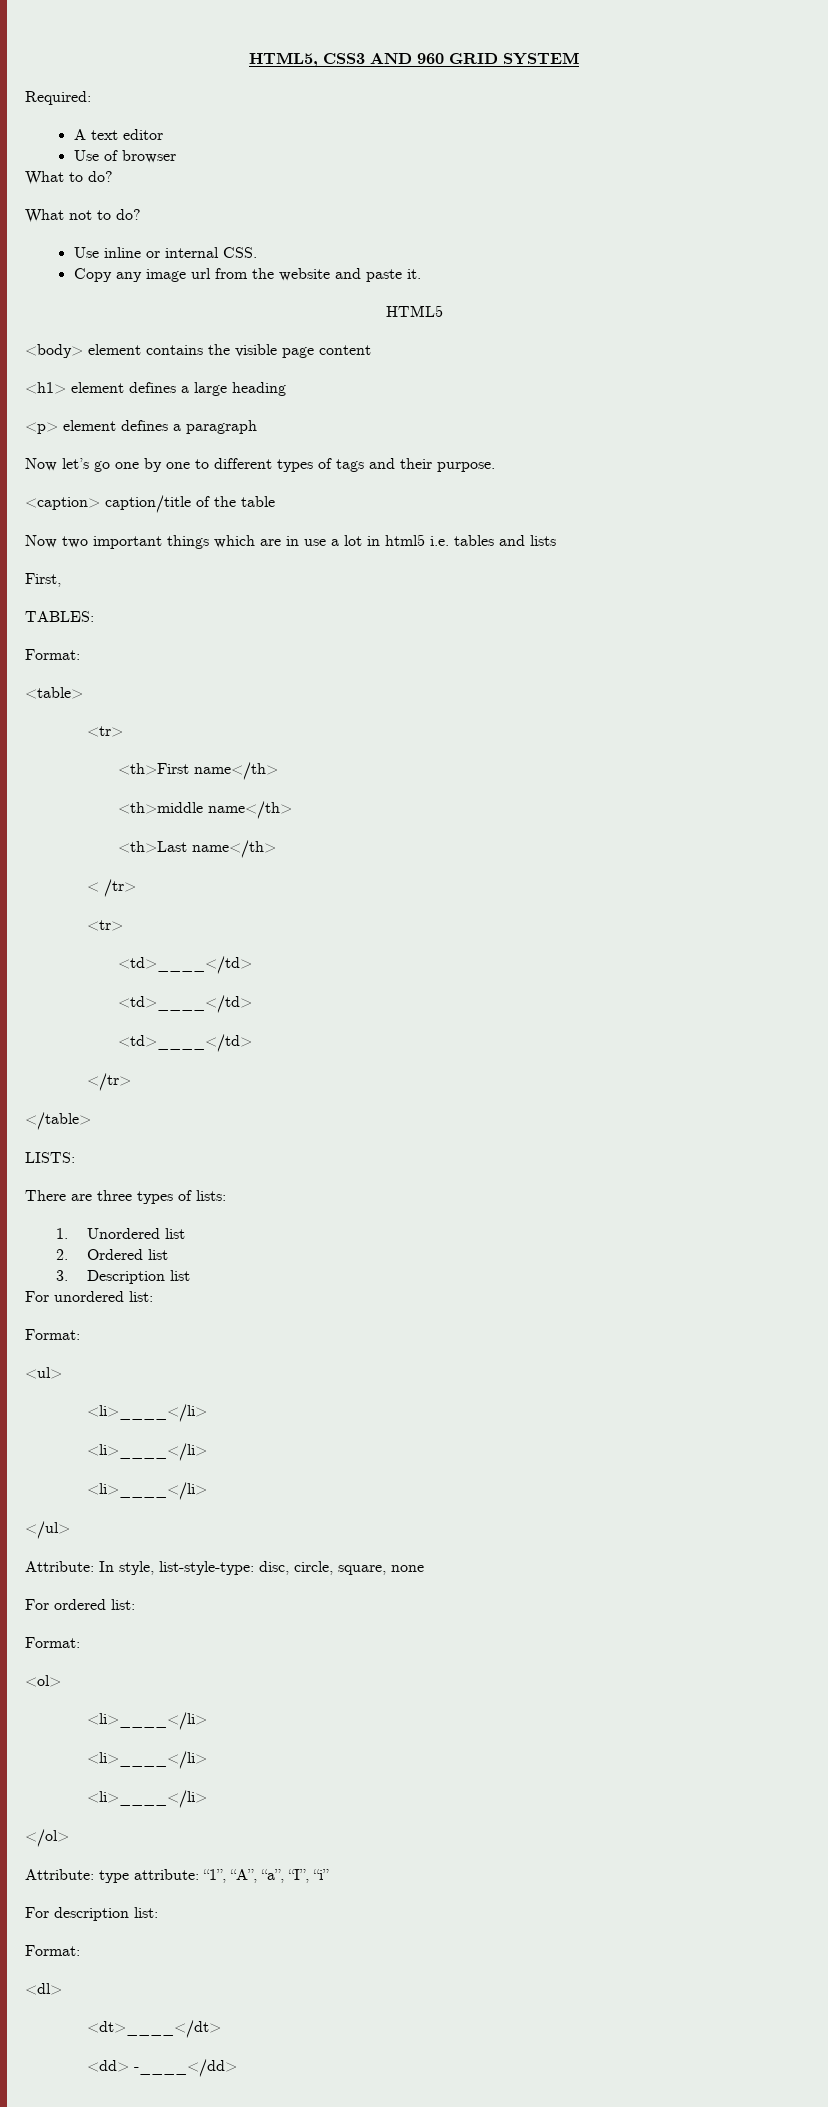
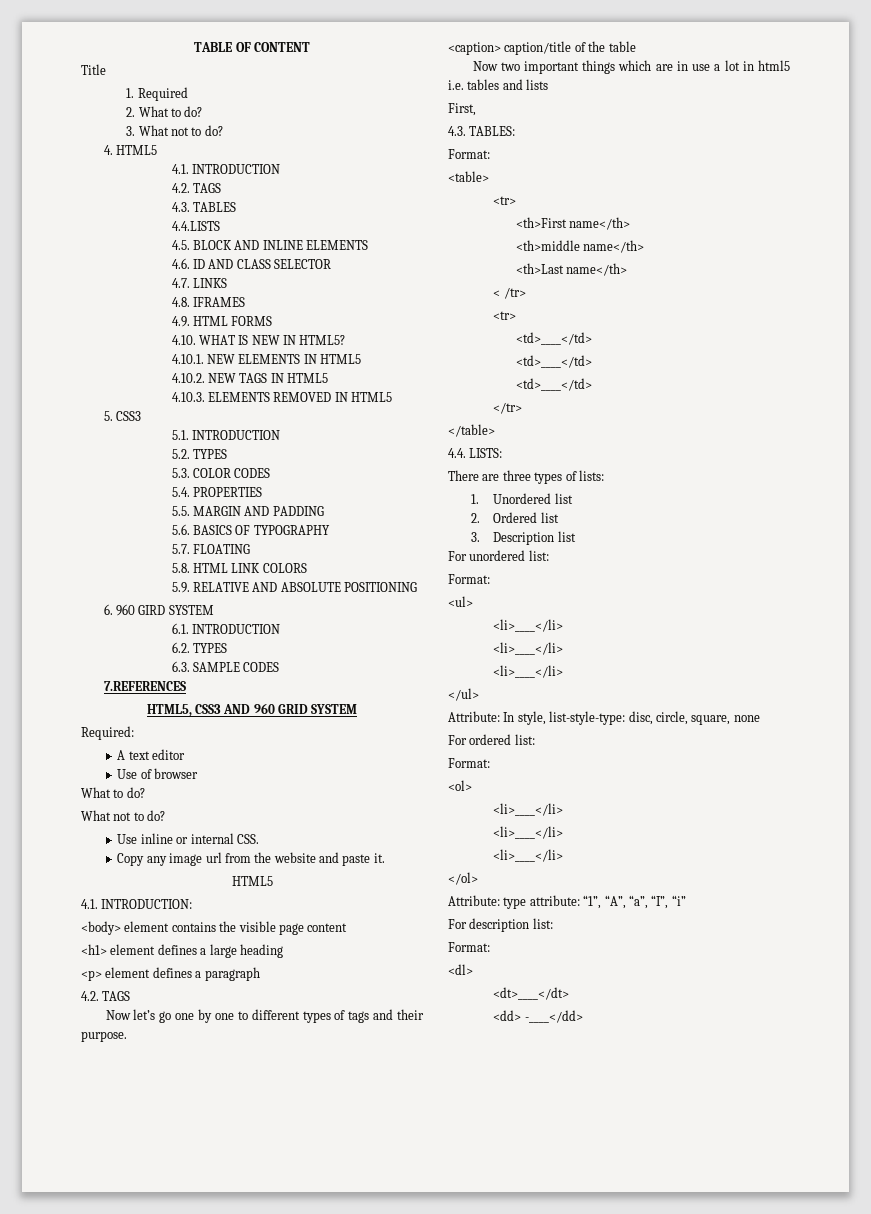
(249, 59) none -> [194,42,310,52] [81,64,106,75] [126,87,188,101] [126,106,203,117] [126,125,223,136] [103,145,158,155] [171,164,280,174] [171,183,221,193] [171,202,236,212] [171,221,220,231] [171,240,369,250] [171,258,332,269] [171,278,227,288] [171,297,245,307] [171,316,273,327] [171,335,346,345] [171,354,362,364] [171,373,329,383] [171,392,393,402] [103,411,142,421] [171,430,280,440] [171,449,227,459] [171,468,271,478] [171,487,262,497] [171,506,324,516] [171,524,330,535] [171,544,250,554] [171,563,307,573] [171,582,418,593] [103,604,214,616] [171,623,280,634] [171,642,227,653] [171,661,280,672] [103,681,186,691] TABLE OF CONTENT // Title // 1. Required // 2. What to do? // 3. What not to do? // 4. HTML5 // 4.1. INTRODUCTION // 4.2. TAGS // 4.3. TABLES // 4.4.LISTS // 4.5. BLOCK AND INLINE ELEMENTS // 4.6. ID AND CLASS SELECTOR // 4.7. LINKS // 4.8. IFRAMES // 4.9. HTML FORMS // 4.10. WHAT IS NEW IN HTML5? // 4.10.1. NEW ELEMENTS IN HTML5 // 4.10.2. NEW TAGS IN HTML5 // 4.10.3. ELEMENTS REMOVED IN HTML5 // 5. CSS3 // 5.1. INTRODUCTION // 5.2. TYPES // 5.3. COLOR CODES // 5.4. PROPERTIES // 5.5. MARGIN AND PADDING // 5.6. BASICS OF TYPOGRAPHY // 5.7. FLOATING // 5.8. HTML LINK COLORS // 5.9. RELATIVE AND ABSOLUTE POSITIONING // 6. 960 GIRD SYSTEM // 6.1. INTRODUCTION // 6.2. TYPES // 6.3. SAMPLE CODES // 7.REFERENCES //
(443, 311) none -> [81,899,193,909] // 4.1. INTRODUCTION:
(257, 427) none -> [81,991,131,1001] // 4.2. TAGS
(61, 580) none -> [448,126,466,136] 4.3.
(91, 1121) none -> [448,448,466,458] 4.4.

